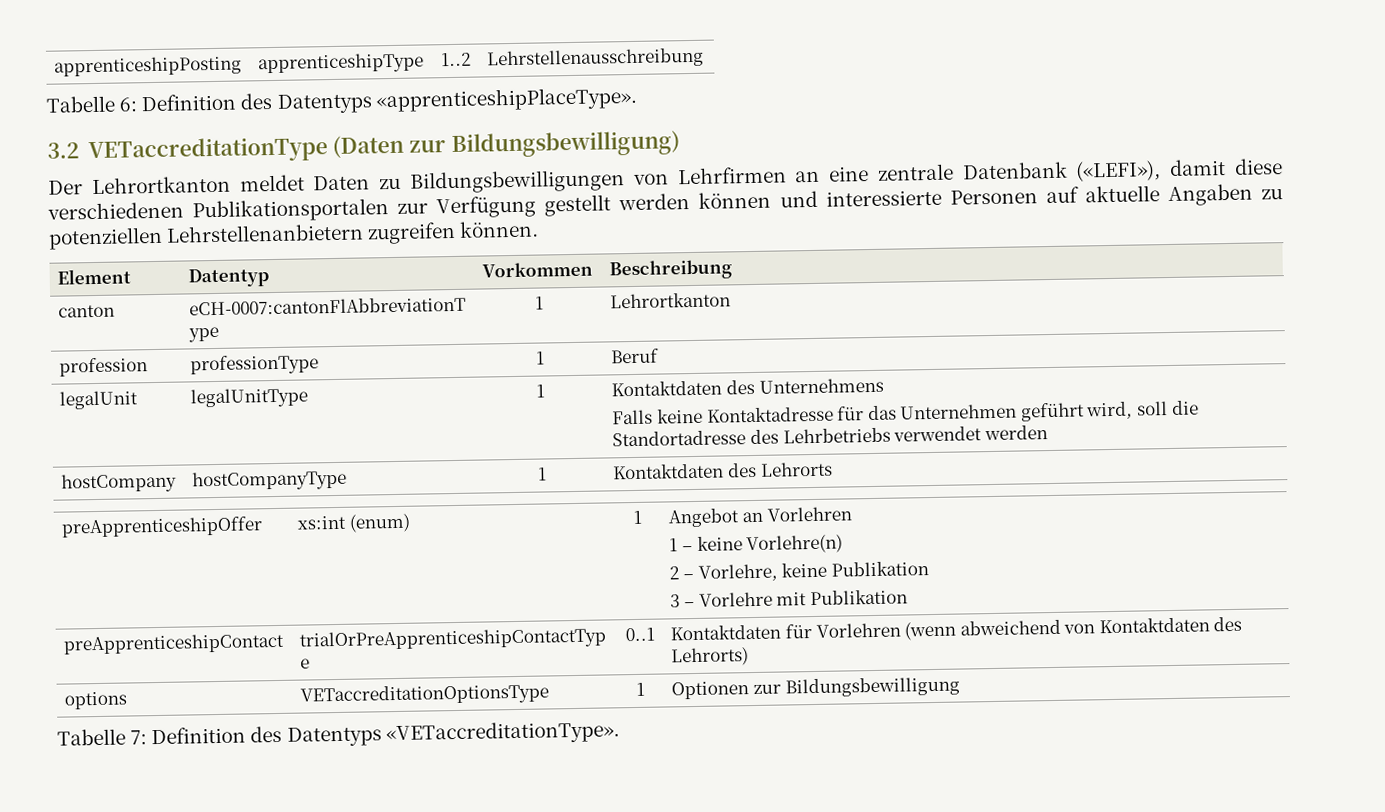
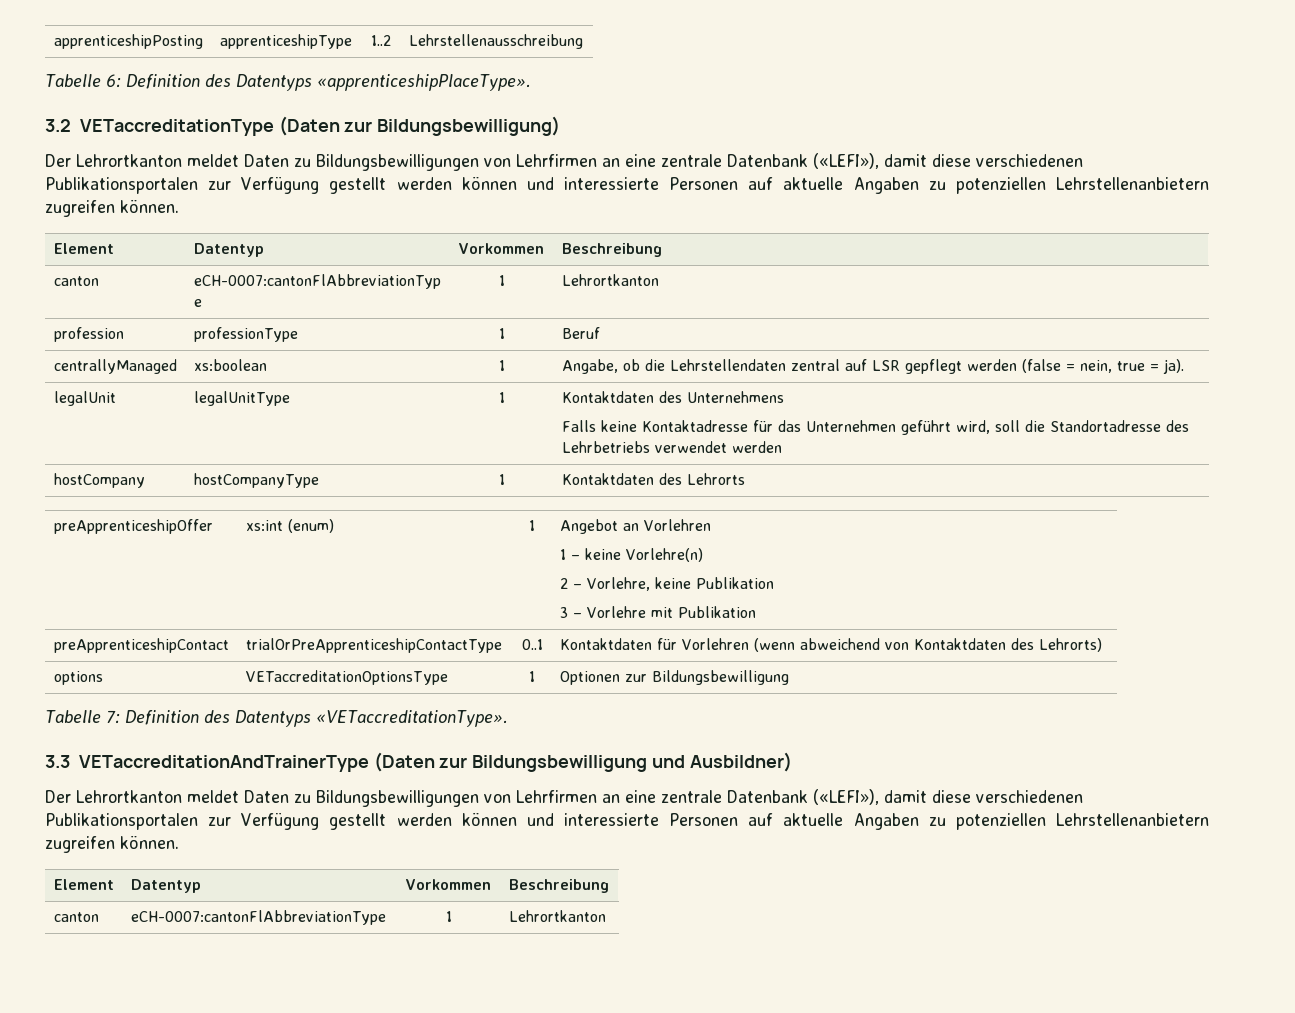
(660, 356) none -> [53,359,177,374] [193,359,267,371] [498,360,505,371] [561,359,1184,374] // centrallyManaged | xs:boolean | 1 | Angabe, ob die Lehrstellendaten zentral auf LSR gepflegt werden (false = nein, true = ja).
(620, 733) none -> [45,752,793,772] [45,789,1083,807] [45,812,1209,830] [45,835,179,853] [53,879,114,890] [130,879,201,893] [404,879,491,890] [508,879,609,893] [53,912,99,922] [130,910,387,925] [445,911,452,922] [508,910,606,922] // 3.3 VETaccreditationAndTrainerType (Daten zur Bildungsbewilligung und Ausbildner) // Der Lehrortkanton meldet Daten zu Bildungsbewilligungen von Lehrfirmen an eine zentrale Datenbank («LEFI»), damit diese verschiedenen Publikationsportalen zur Verfügung gestellt werden können und interessierte Personen auf aktuelle Angaben zu potenziellen Lehrstellenanbietern zugreifen können. // Element | Datentyp | Vorkommen | Beschreibung // canton | eCH-0007:cantonFlAbbreviationType | 1 | Lehrortkanton

